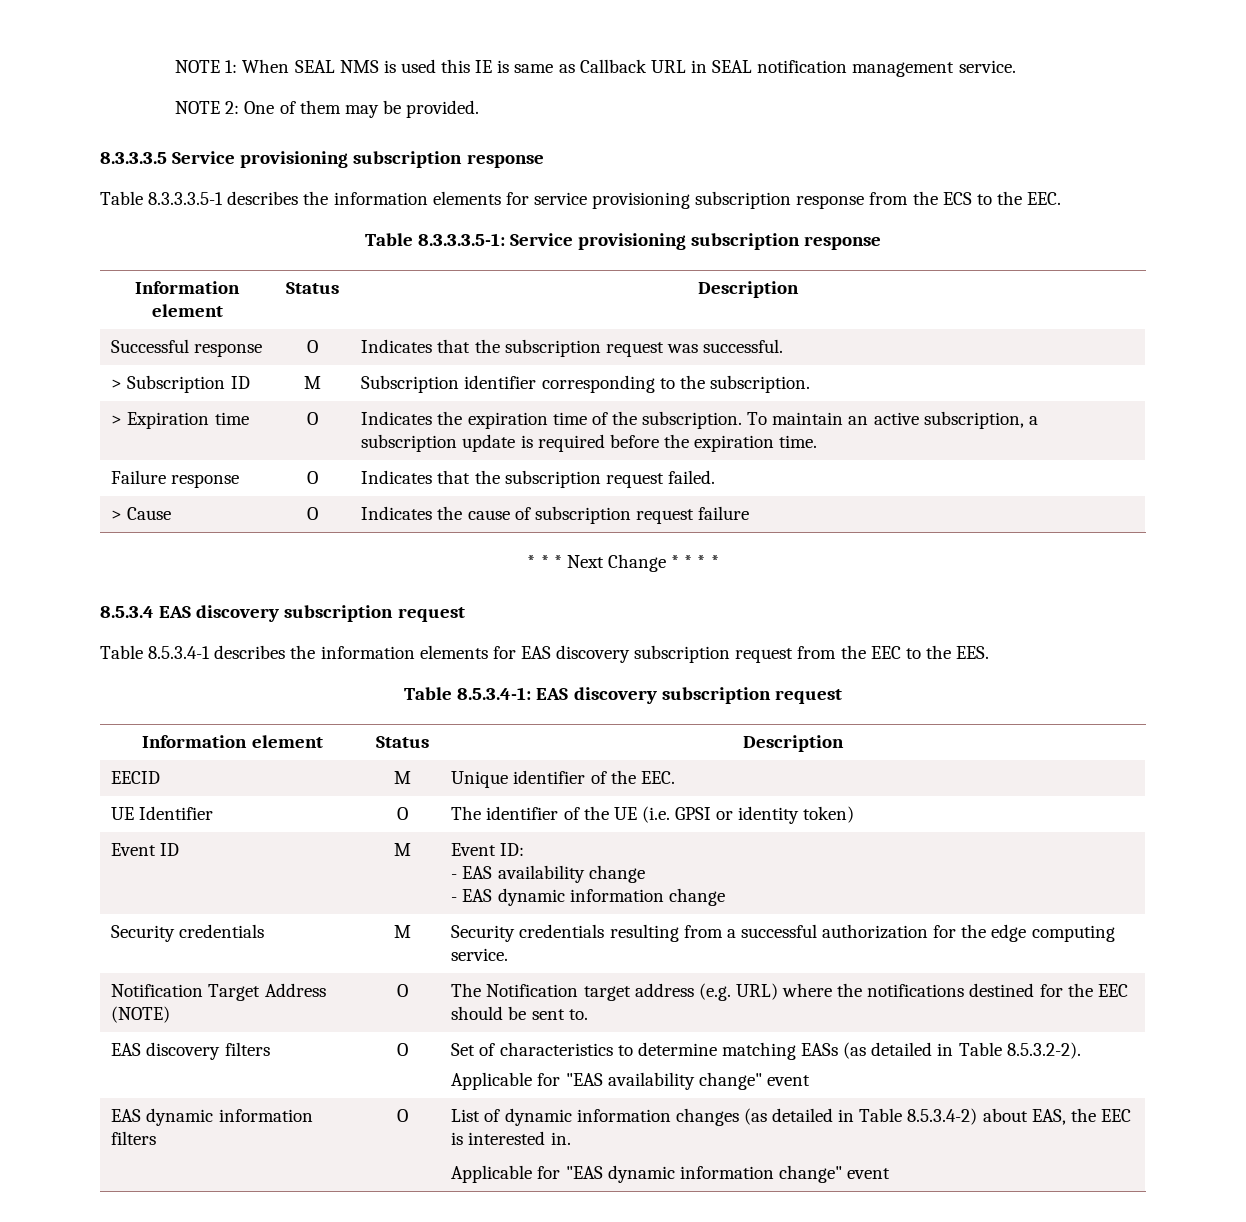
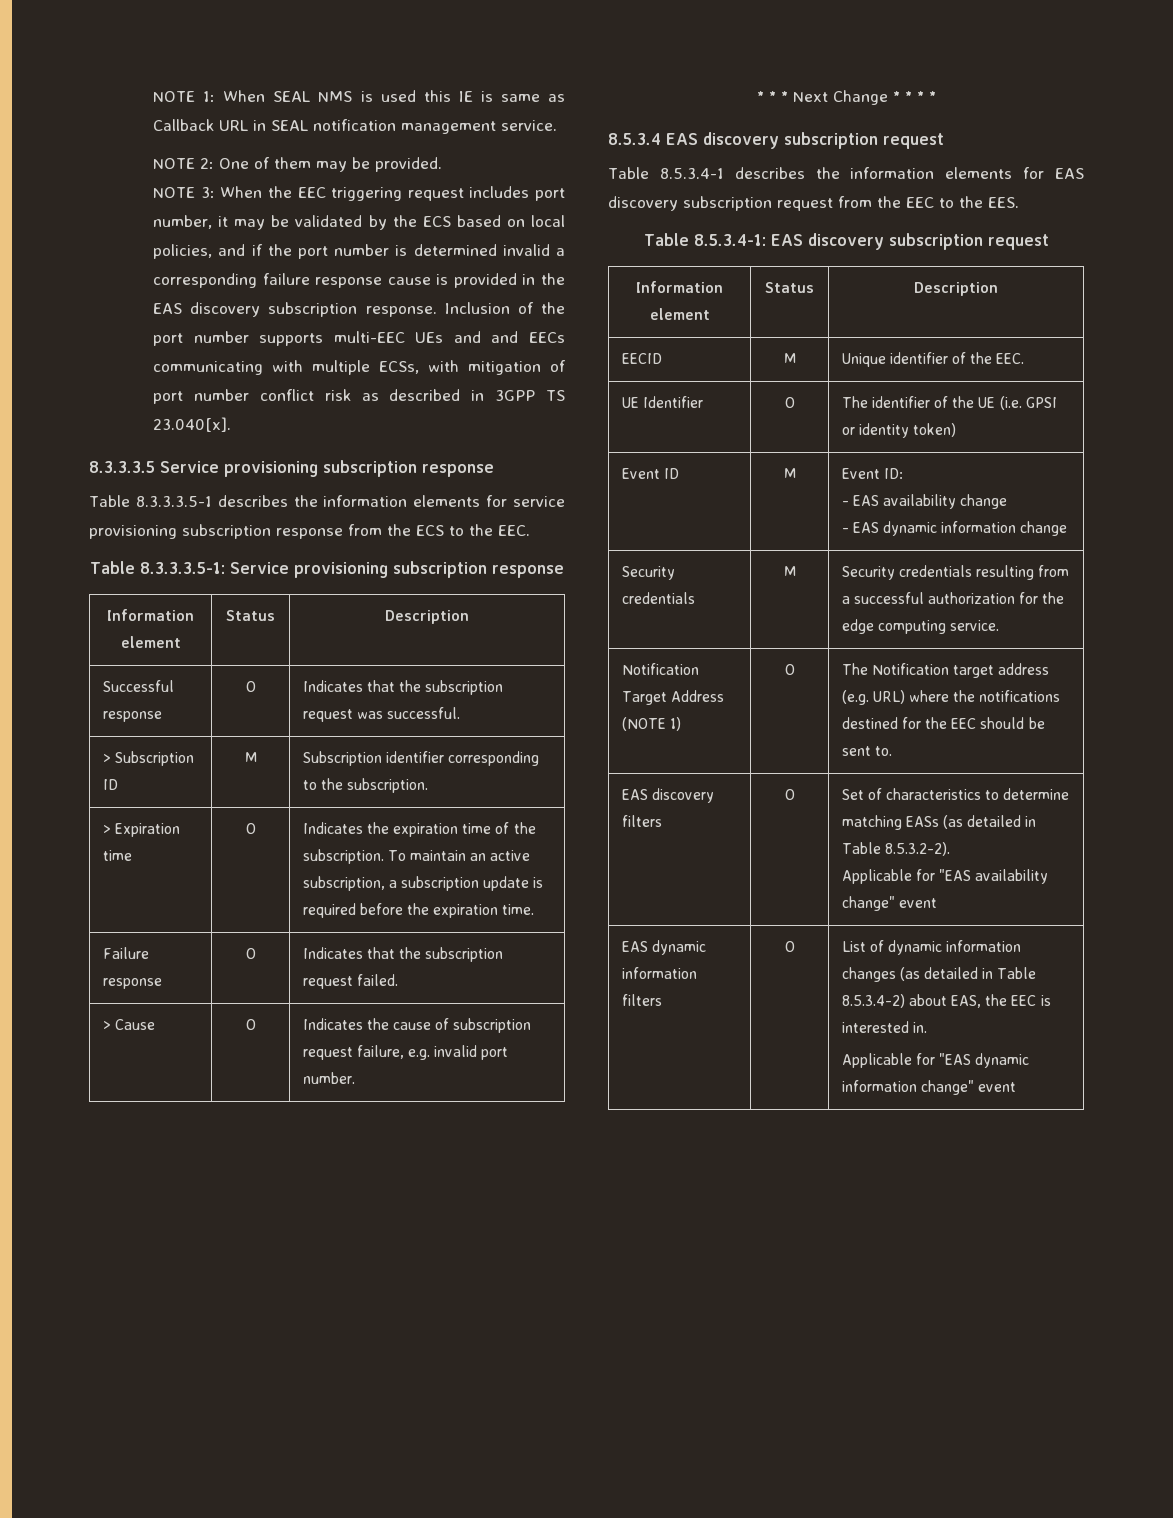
(480, 109) none -> [153,186,565,201] [153,215,566,230] [153,244,565,259] [153,273,565,288] [153,302,565,317] [153,331,565,346] [153,360,566,375] [153,389,565,404] [153,417,232,432] // NOTE 3: When the EEC triggering request includes port number, it may be validated by the ECS based on local policies, and if the port number is determined invalid a corresponding failure response cause is provided in the EAS discovery subscription response. Inclusion of the port number supports multi-EEC UEs and and EECs communicating with multiple ECSs, with mitigation of port number conflict risk as described in 3GPP TS 23.040[x].
[698,506,750,520] failure -> [356,1045,509,1060] [302,1072,355,1084] failure, e.g. invalid port number.
[111,1006,171,1023] (NOTE) -> [621,717,681,731] (NOTE 1)

